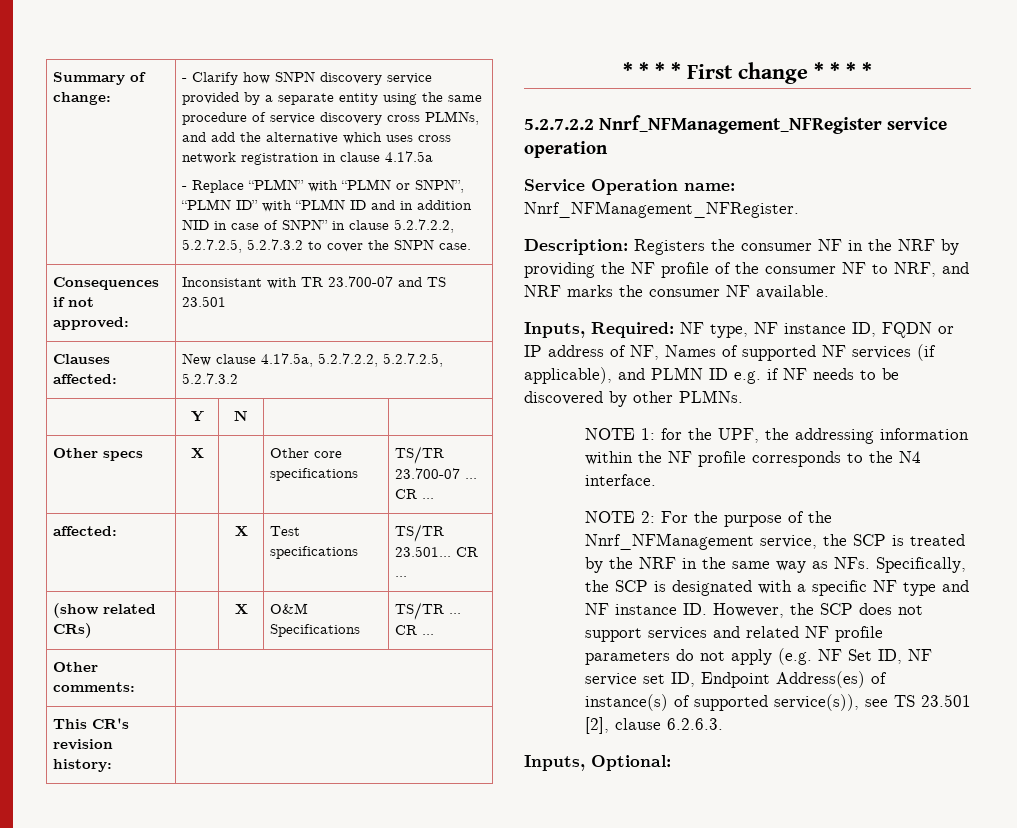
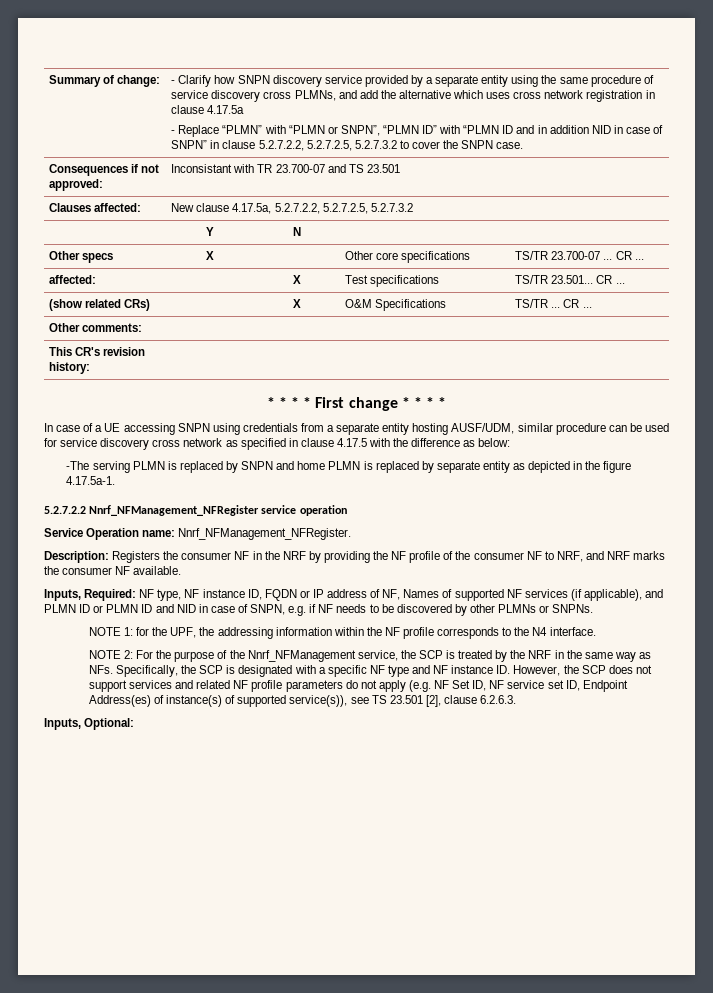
(872, 70) none -> [44,423,669,435] [44,438,511,450] [66,461,632,473] [66,476,116,485] // In case of a UE accessing SNPN using credentials from a separate entity hosting AUSF/UDM, similar procedure can be used for service discovery cross network as specified in clause 4.17.5 with the difference as below: // -The serving PLMN is replaced by SNPN and home PLMN is replaced by separate entity as depicted in the figure 4.17.5a-1.
(728, 374) none -> [93,604,286,615] or PLMN ID and NID in case of SNPN,
[679,390,743,403] PLMNs. -> [498,604,594,613] PLMNs or SNPNs.

